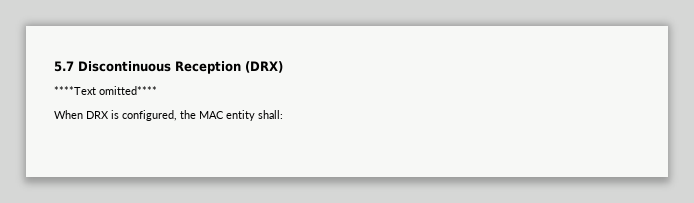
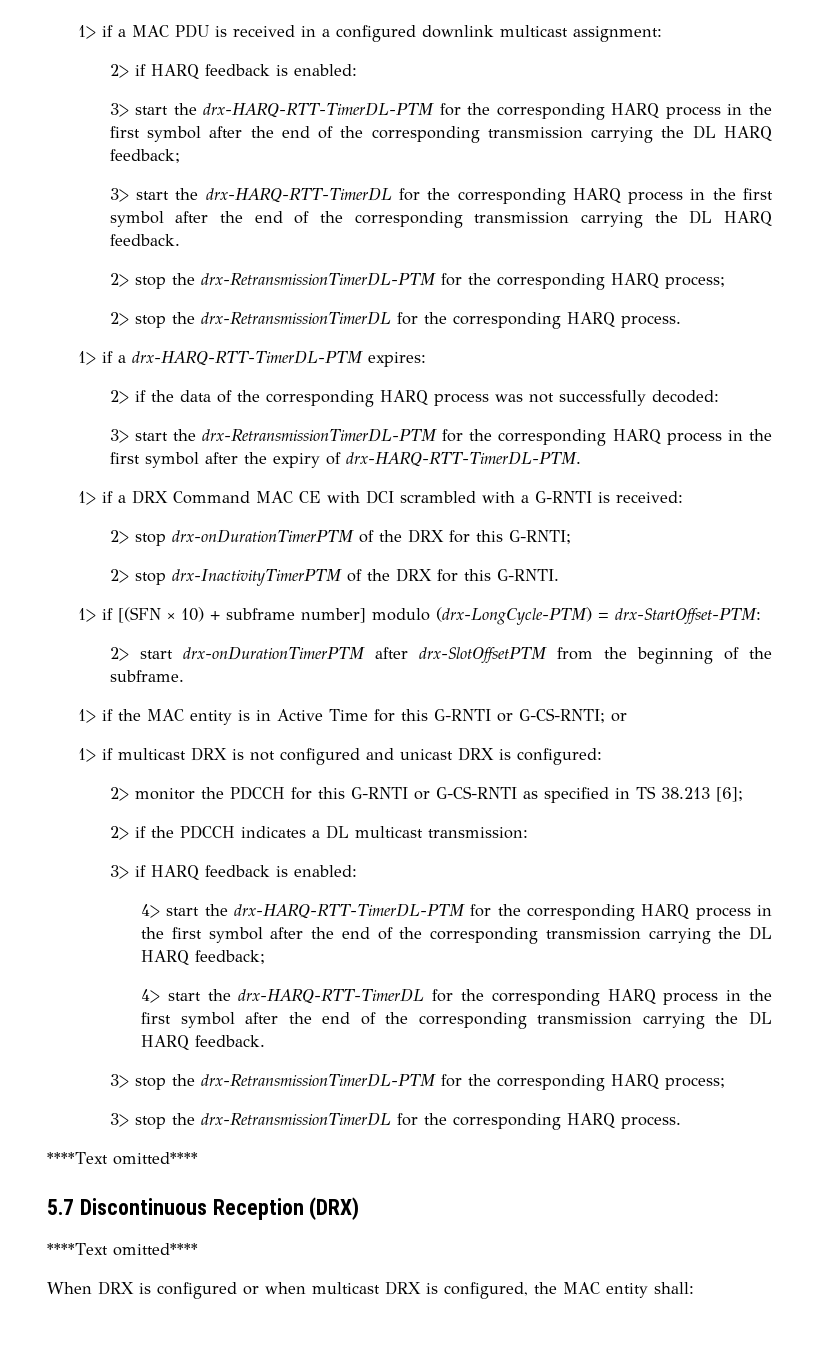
(54, 66) none -> [78,24,663,42] [109,64,357,79] [109,102,773,120] [109,125,773,143] [109,149,180,163] [109,187,773,205] [109,210,772,228] [109,234,180,246] [109,272,725,290] [109,311,681,329] [78,350,427,367] [109,390,719,407] [109,428,772,446] [109,451,581,468] [78,490,684,505] [109,529,571,546] [109,568,559,586] [78,607,762,625] [109,646,772,664] [109,670,184,682] [78,708,628,725] [78,747,603,765] [109,786,743,803] [109,825,528,840] [109,865,357,880] [141,903,773,921] [141,926,772,944] [141,950,266,965] [141,988,772,1006] [141,1011,772,1029] [141,1035,266,1050] [109,1073,725,1091] [109,1112,681,1130] [47,1152,198,1165] 1> if a MAC PDU is received in a configured downlink multicast assignment: // 2> if HARQ feedback is enabled: // 3> start the drx-HARQ-RTT-TimerDL-PTM for the corresponding HARQ process in the first symbol after the end of the corresponding transmission carrying the DL HARQ feedback; // 3> start the drx-HARQ-RTT-TimerDL for the corresponding HARQ process in the first symbol after the end of the corresponding transmission carrying the DL HARQ feedback. // 2> stop the drx-RetransmissionTimerDL-PTM for the corresponding HARQ process; // 2> stop the drx-RetransmissionTimerDL for the corresponding HARQ process. // 1> if a drx-HARQ-RTT-TimerDL-PTM expires: // 2> if the data of the corresponding HARQ process was not successfully decoded: // 3> start the drx-RetransmissionTimerDL-PTM for the corresponding HARQ process in the first symbol after the expiry of drx-HARQ-RTT-TimerDL-PTM. // 1> if a DRX Command MAC CE with DCI scrambled with a G-RNTI is received: // 2> stop drx-onDurationTimerPTM of the DRX for this G-RNTI; // 2> stop drx-InactivityTimerPTM of the DRX for this G-RNTI. // 1> if [(SFN × 10) + subframe number] modulo (drx-LongCycle-PTM) = drx-StartOffset-PTM: // 2> start drx-onDurationTimerPTM after drx-SlotOffsetPTM from the beginning of the subframe. // 1> if the MAC entity is in Active Time for this G-RNTI or G-CS-RNTI; or // 1> if multicast DRX is not configured and unicast DRX is configured: // 2> monitor the PDCCH for this G-RNTI or G-CS-RNTI as specified in TS 38.213 [6]; // 2> if the PDCCH indicates a DL multicast transmission: // 3> if HARQ feedback is enabled: // 4> start the drx-HARQ-RTT-TimerDL-PTM for the corresponding HARQ process in the first symbol after the end of the corresponding transmission carrying the DL HARQ feedback; // 4> start the drx-HARQ-RTT-TimerDL for the corresponding HARQ process in the first symbol after the end of the corresponding transmission carrying the DL HARQ feedback. // 3> stop the drx-RetransmissionTimerDL-PTM for the corresponding HARQ process; // 3> stop the drx-RetransmissionTimerDL for the corresponding HARQ process. // ****Text omitted**** //
(119, 114) none -> [157,1281,438,1299] configured or when multicast DRX is

